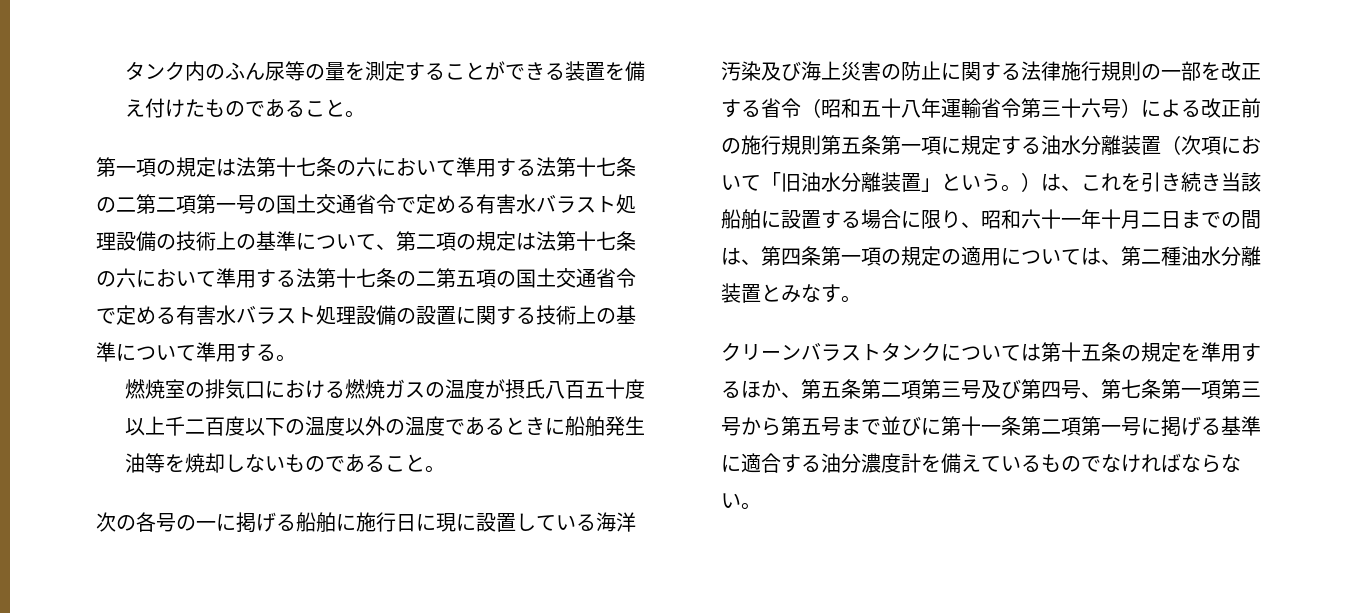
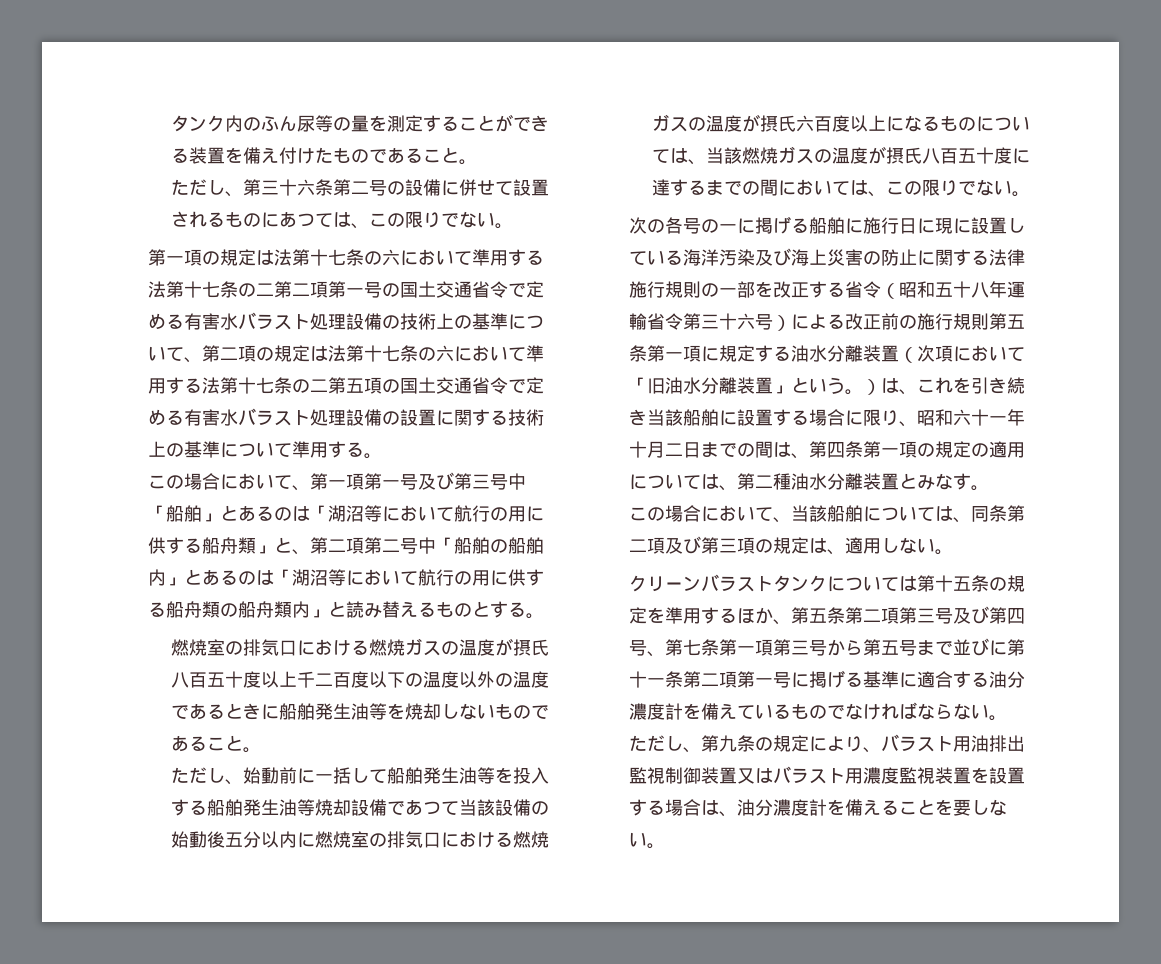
(365, 114) none -> [171,179,550,197] [171,211,514,229] // ただし、第三十六条第二号の設備に併せて設置されるものにあつては、この限りでない。
(297, 358) none -> [147,472,526,491] [147,505,544,522] [147,537,544,555] [147,569,544,586] [147,601,544,619] // この場合において、第一項第一号及び第三号中「船舶」とあるのは「湖沼等において航行の用に供する船舟類」と、第二項第二号中「船舶の船舶内」とあるのは「湖沼等において航行の用に供する船舟類の船舟類内」と読み替えるものとする。
(445, 469) none -> [171,767,550,785] [171,799,550,816] [171,831,550,848] [652,114,1031,132] [652,146,1031,165] [652,179,1031,197] // ただし、始動前に一括して船舶発生油等を投入する船舶発生油等焼却設備であつて当該設備の始動後五分以内に燃焼室の排気口における燃焼ガスの温度が摂氏六百度以上になるものについては、当該燃焼ガスの温度が摂氏八百五十度に達するまでの間においては、この限りでない。
(862, 299) none -> [628,505,1025,523] [628,536,953,555] // この場合において、当該船舶については、同条第二項及び第三項の規定は、適用しない。
(762, 506) none -> [628,734,1025,753] [628,766,1025,784] [628,799,1007,817] [628,832,665,849] // ただし、第九条の規定により、バラスト用油排出監視制御装置又はバラスト用濃度監視装置を設置する場合は、油分濃度計を備えることを要しない。

